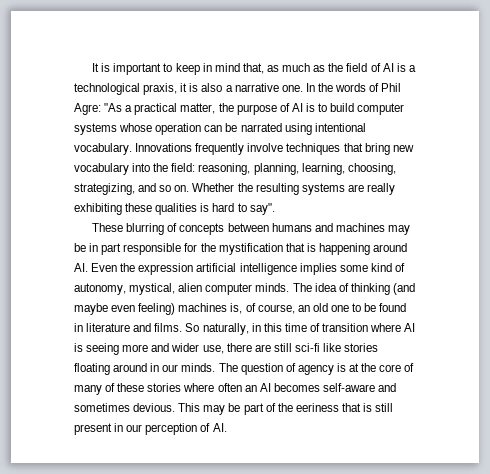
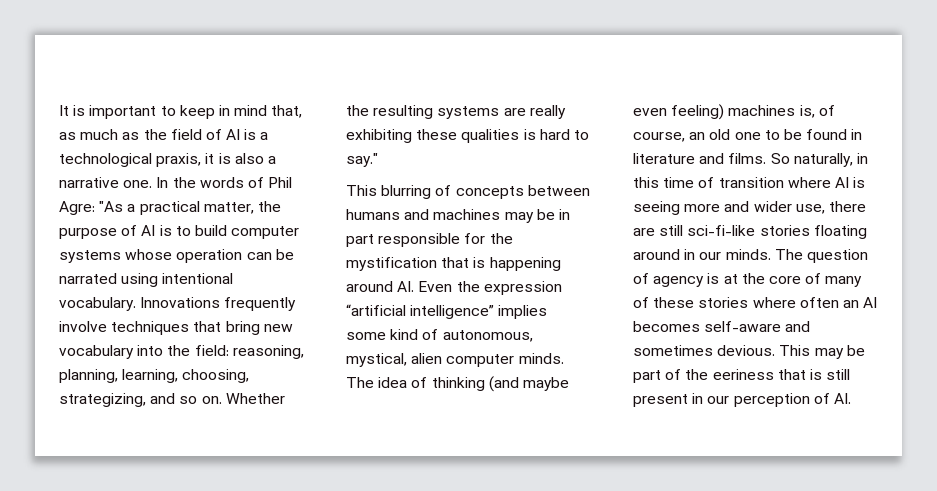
[249,203,275,215] [92,223,124,232] say". // These -> [346,153,378,167] [346,185,377,196] say." // This
[196,263,297,275] artificial intelligence -> [346,304,495,319] “artificial intelligence”
[74,283,126,295] autonomy, -> [442,330,533,342] autonomous,
[294,343,342,352] sci-fi like -> [687,225,756,236] sci-fi-like

